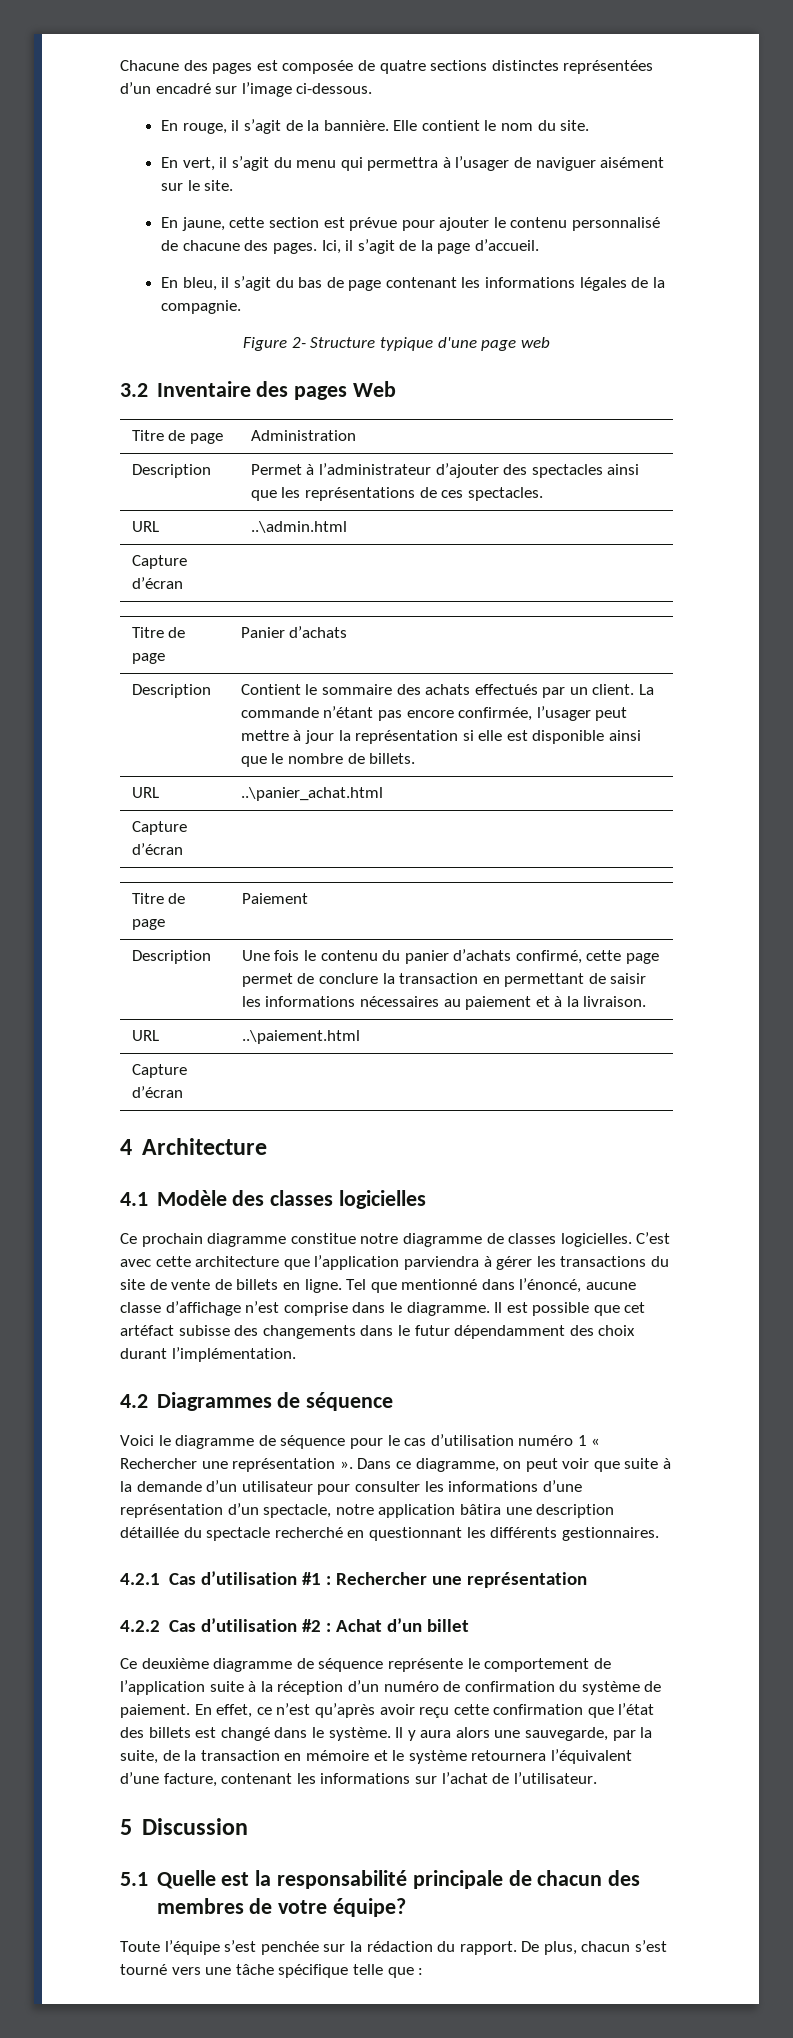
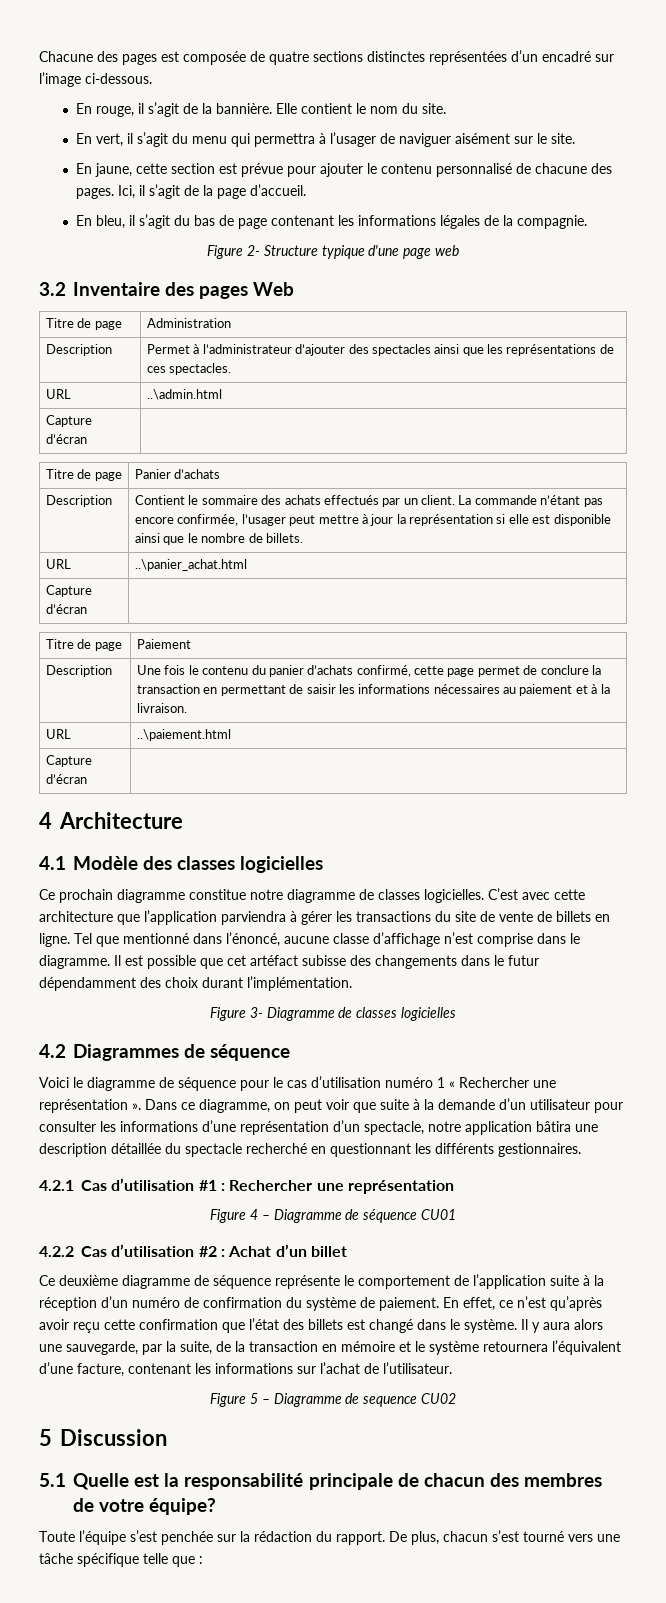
(296, 1354) none -> [210,1007,456,1021] // Figure 3- Diagramme de classes logicielles
(588, 1580) none -> [210,1209,456,1223] // Figure 4 – Diagramme de séquence CU01
(597, 1778) none -> [210,1393,456,1407] // Figure 5 – Diagramme de sequence CU02

